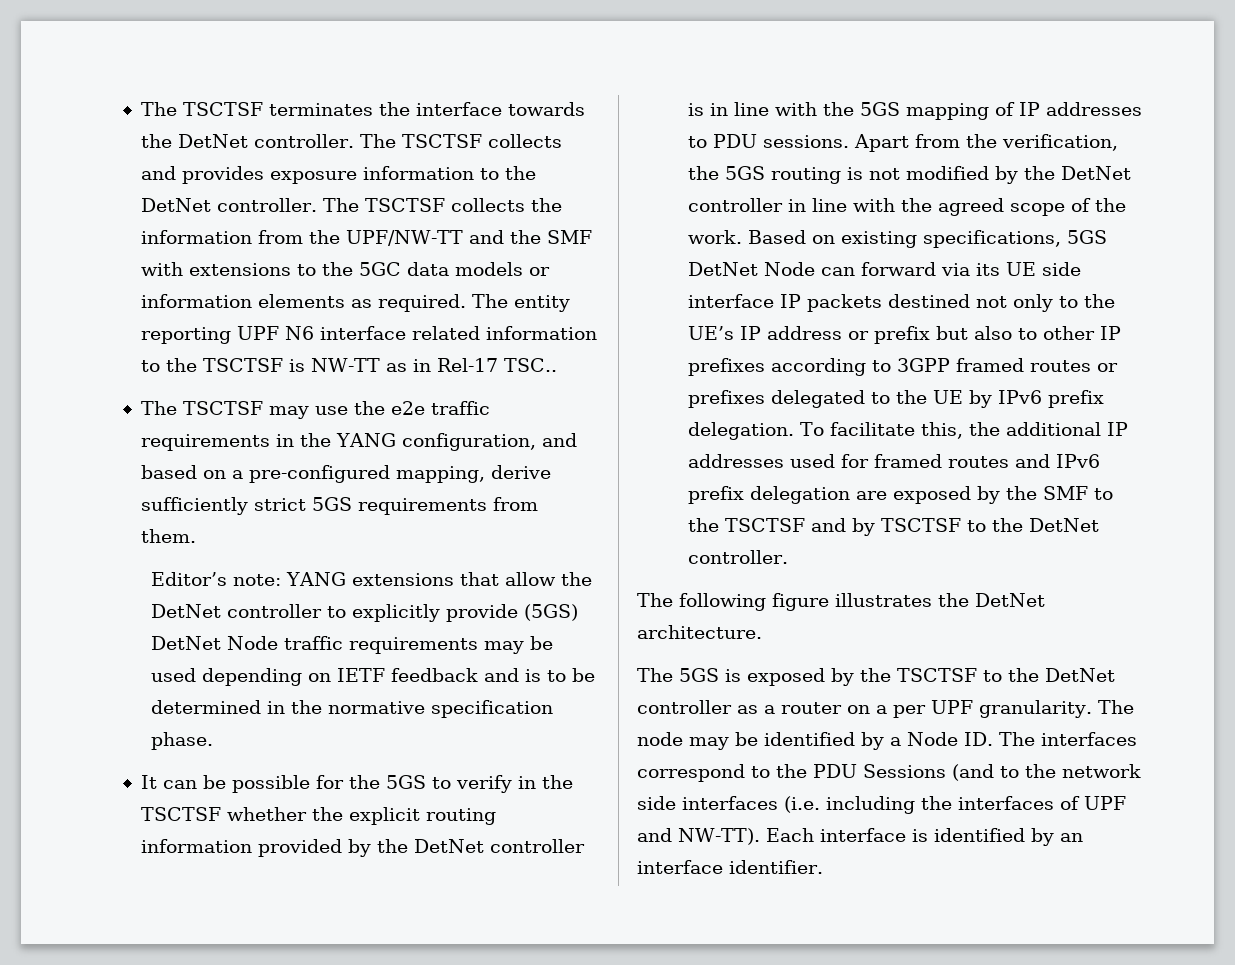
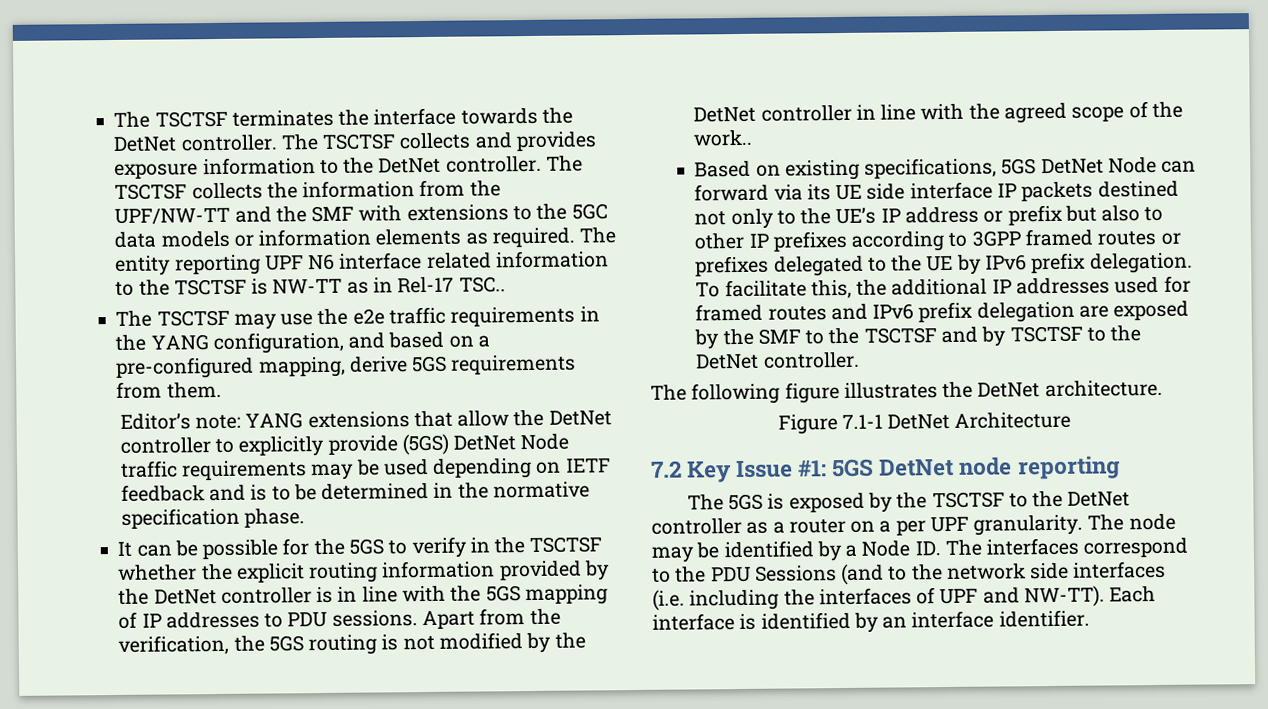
[141,497,307,515] sufficiently strict -> (408, 364) none
[688,230,743,244] work. -> [693,129,754,147] work.. //
(762, 632) none -> [777,411,1072,435] [651,455,1121,483] // Figure 7.1-1 DetNet Architecture // 7.2 Key Issue #1: 5GS DetNet node reporting

